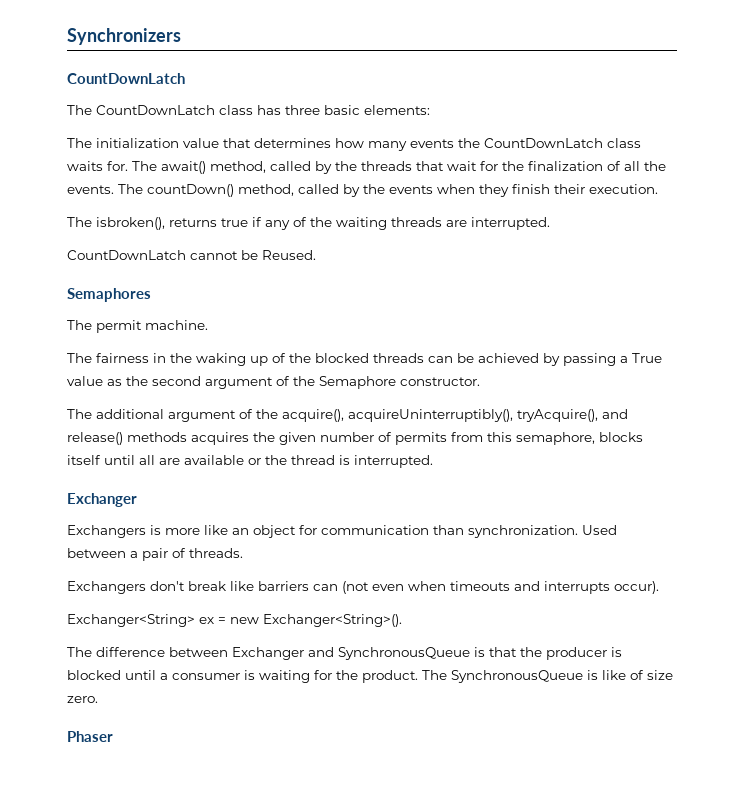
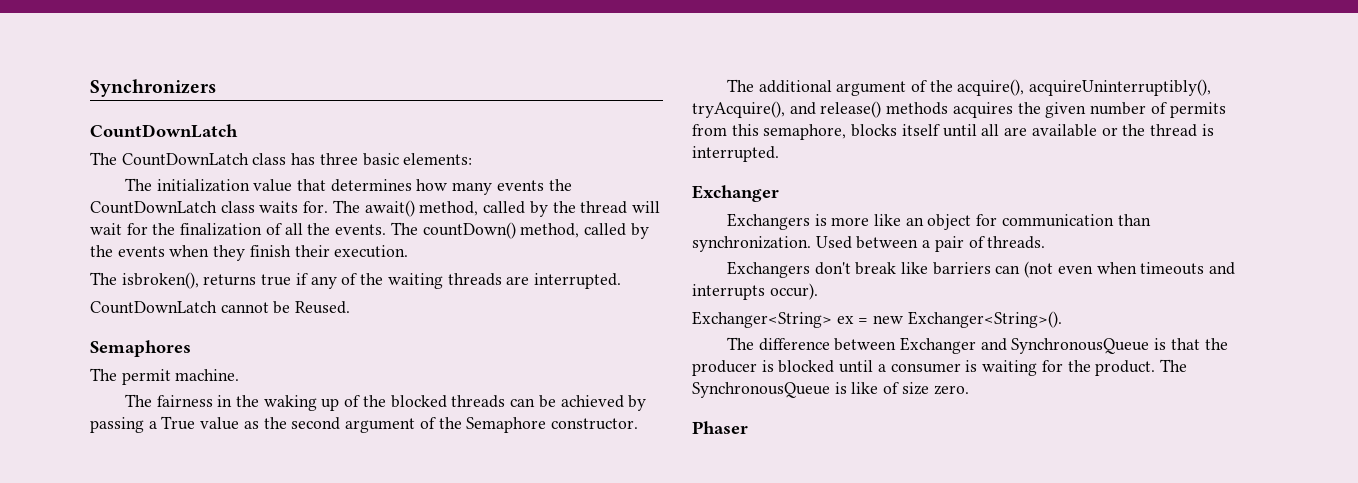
[361,161,444,171] threads that -> [580,201,660,214] thread will

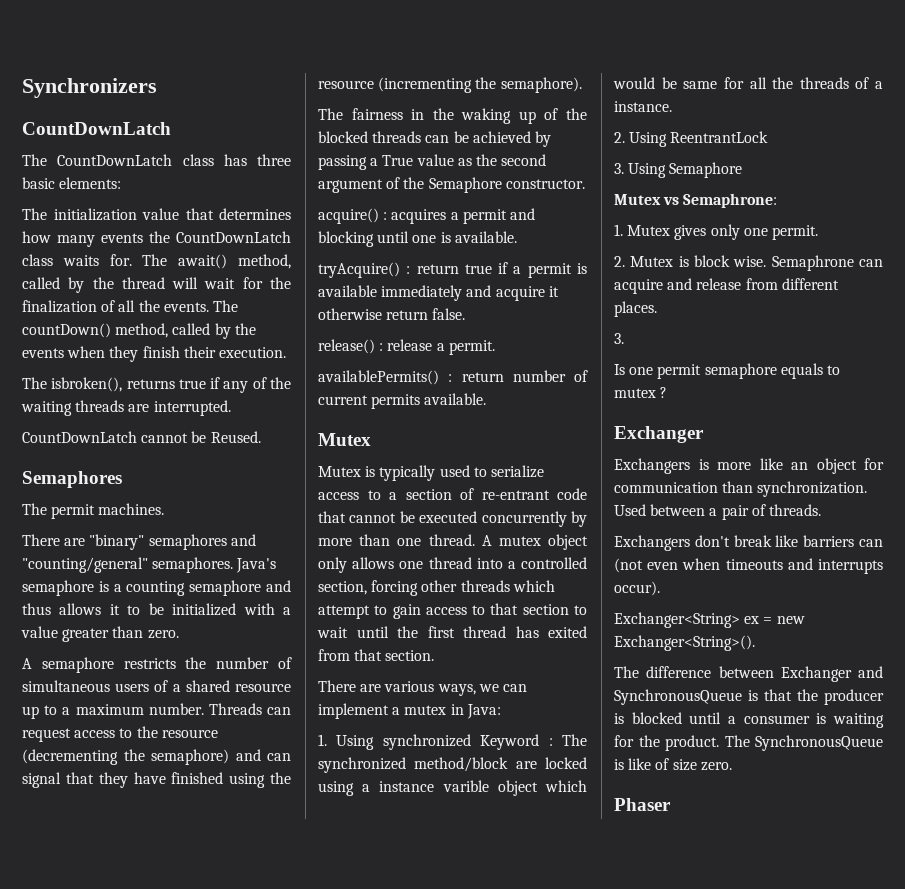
[175,369,240,381] machine. -> [98,503,165,515] [22,534,256,550] [22,557,277,573] [22,580,291,596] [22,603,291,616] [21,626,179,642] [22,657,292,673] [22,680,291,692] [22,703,291,719] [22,726,218,742] [22,749,291,765] [22,772,291,788] [318,77,582,93] machines. // There are "binary" semaphores and "counting/general" semaphores. Java's semaphore is a counting semaphore and thus allows it to be initialized with a value greater than zero. // A semaphore restricts the number of simultaneous users of a shared resource up to a maximum number. Threads can request access to the resource (decrementing the semaphore) and can signal that they have finished using the resource (incrementing the semaphore).
[726,79,1212,96] [692,101,1226,118] [692,124,1214,140] [692,146,779,162] The additional argument of the acquire(), acquireUninterruptibly(), tryAcquire(), and release() methods acquires the given number of permits from this semaphore, blocks itself until all are available or the thread is interrupted. -> [318,208,535,224] [318,231,517,247] [318,262,587,278] [318,285,559,301] [318,308,466,320] [318,339,495,355] [318,370,588,385] [318,393,487,409] [318,433,371,446] [318,465,544,481] [318,488,587,500] [318,511,587,527] [318,534,588,550] [318,557,587,573] [318,580,555,596] [318,603,587,619] [317,626,587,638] [318,649,435,661] [318,680,527,696] [318,703,501,719] [318,734,587,750] [318,757,587,773] [318,780,587,796] [613,77,883,89] [614,101,672,112] [614,131,769,147] [614,162,743,178] [614,193,778,208] [614,224,818,240] [614,255,883,271] [614,278,839,294] [614,301,657,317] [614,333,624,344] [614,363,840,379] [614,387,668,398] acquire() : acquires a permit and blocking until one is available. // tryAcquire() : return true if a permit is available immediately and acquire it otherwise return false. // release() : release a permit. // availablePermits() : return number of current permits available. // Mutex // Mutex is typically used to serialize access to a section of re-entrant code that cannot be executed concurrently by more than one thread. A mutex object only allows one thread into a controlled section, forcing other threads which attempt to gain access to that section to wait until the first thread has exited from that section. // There are various ways, we can implement a mutex in Java: // 1. Using synchronized Keyword : The synchronized method/block are locked using a instance varible object which would be same for all the threads of a instance. // 2. Using ReentrantLock // 3. Using Semaphore // Mutex vs Semaphrone: // 1. Mutex gives only one permit. // 2. Mutex is block wise. Semaphrone can acquire and release from different places. // 3. // Is one permit semaphore equals to mutex ?

